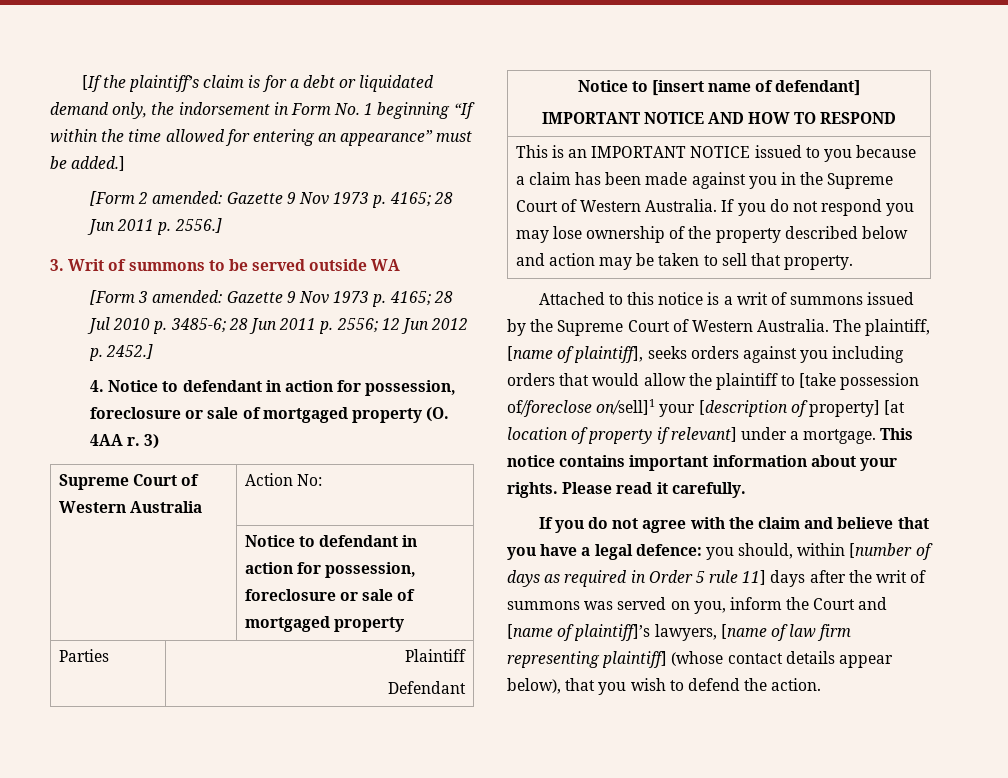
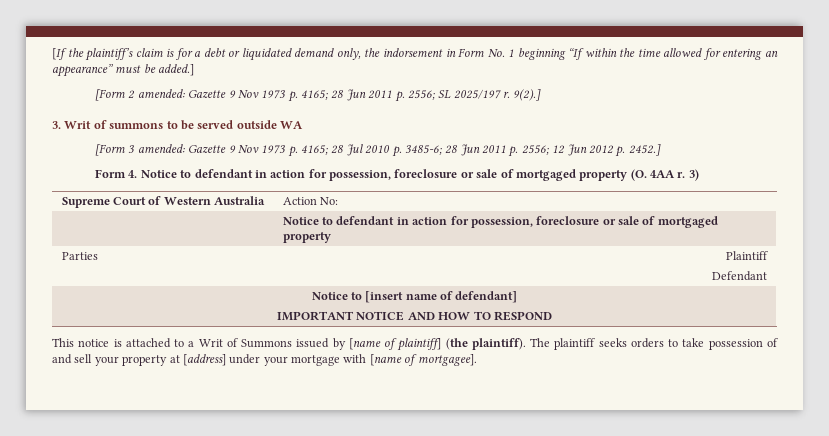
[174,218,222,233] 2556.] -> [407,89,542,101] 2556; SL 2025/197 r. 9(2).]
(154, 351) none -> [95,169,127,178] Form
[515,145,917,162] [515,172,894,189] [515,199,915,216] [515,226,908,243] [515,253,854,270] [538,292,915,305] [507,319,931,336] [507,346,905,363] [507,373,920,390] [507,399,906,417] [507,427,914,444] [507,455,897,471] [507,482,746,498] [538,517,929,533] [507,543,933,560] [507,570,927,587] [507,597,888,614] [507,624,852,641] [507,651,893,668] [507,678,822,695] // This is an IMPORTANT NOTICE issued to you because a claim has been made against you in the Supreme Court of Western Australia. If you do not respond you may lose ownership of the property described below and action may be taken to sell that property. // Attached to this notice is a writ of summons issued by the Supreme Court of Western Australia. The plaintiff, [name of plaintiff], seeks orders against you including orders that would allow the plaintiff to [take possession of/foreclose on/sell]1 your [description of property] [at location of property if relevant] under a mortgage. This notice contains important information about your rights. Please read it carefully. // If you do not agree with the claim and believe that you have a legal defence: you should, within [number of days as required in Order 5 rule 11] days after the writ of summons was served on you, inform the Court and [name of plaintiff]’s lawyers, [name of law firm representing plaintiff] (whose contact details appear below), that you wish to defend the action. -> [52,338,778,351] [52,354,477,366] // This notice is attached to a Writ of Summons issued by [name of plaintiff] (the plaintiff). The plaintiff seeks orders to take possession of and sell your property at [address] under your mortgage with [name of mortgagee].

